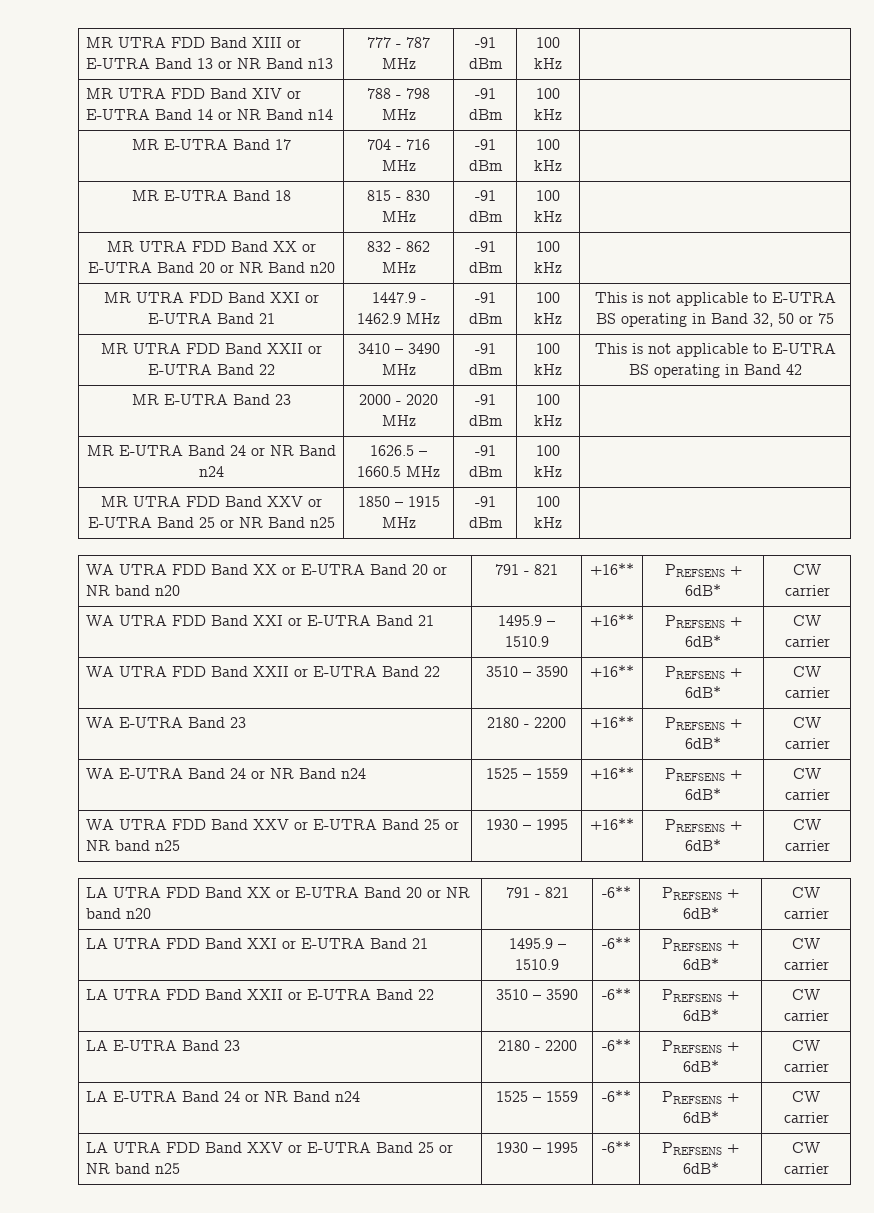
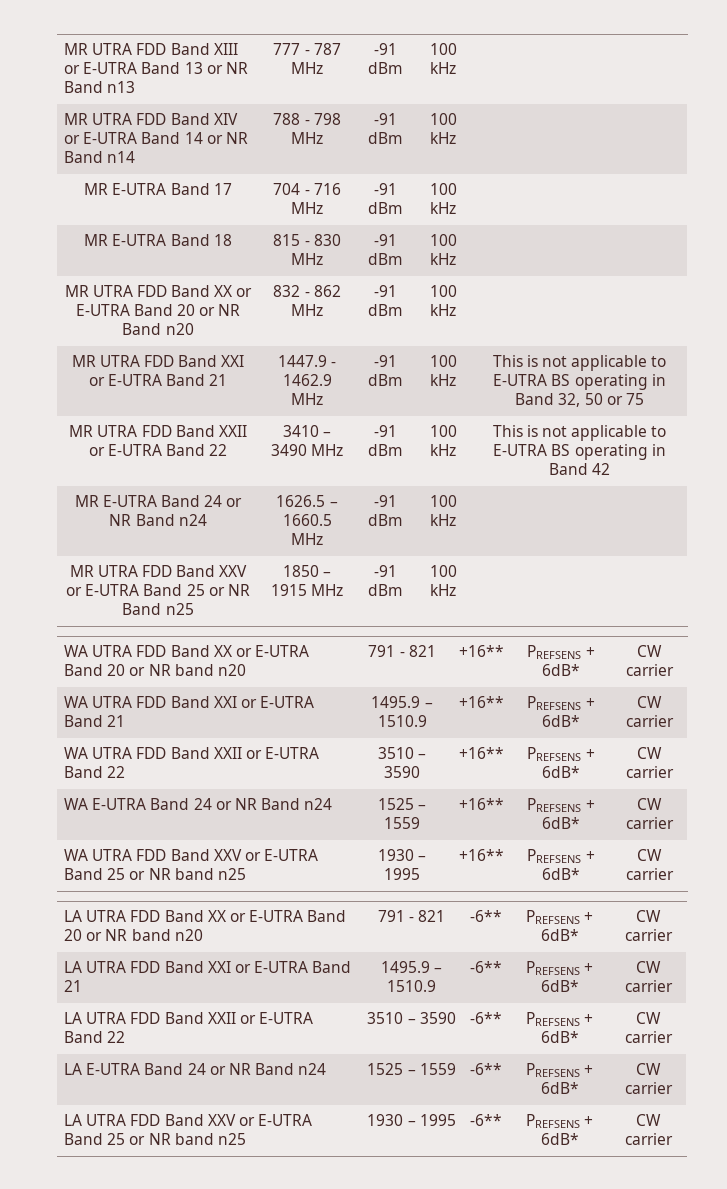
[131,394,291,405] [359,394,438,405] [381,415,416,426] [474,394,496,405] [468,415,503,426] [536,394,560,405] [534,415,562,426] // MR E-UTRA Band 23 | 2000 - 2020 MHz | -91 dBm | 100 kHz | -> (611, 469) none
[86,717,247,728] [487,717,566,728] [590,716,634,728] [664,717,742,730] [685,737,721,749] [793,717,821,728] [784,738,830,749] // WA E-UTRA Band 23 | 2180 - 2200 | +16** | PREFSENS + 6dB* | CW carrier -> (674, 772) none
[86,1040,241,1051] [497,1040,577,1051] [601,1039,631,1051] [662,1040,739,1053] [682,1060,719,1072] [792,1040,820,1051] [783,1061,829,1072] // LA E-UTRA Band 23 | 2180 - 2200 | -6** | PREFSENS + 6dB* | CW carrier -> (673, 1037) none

